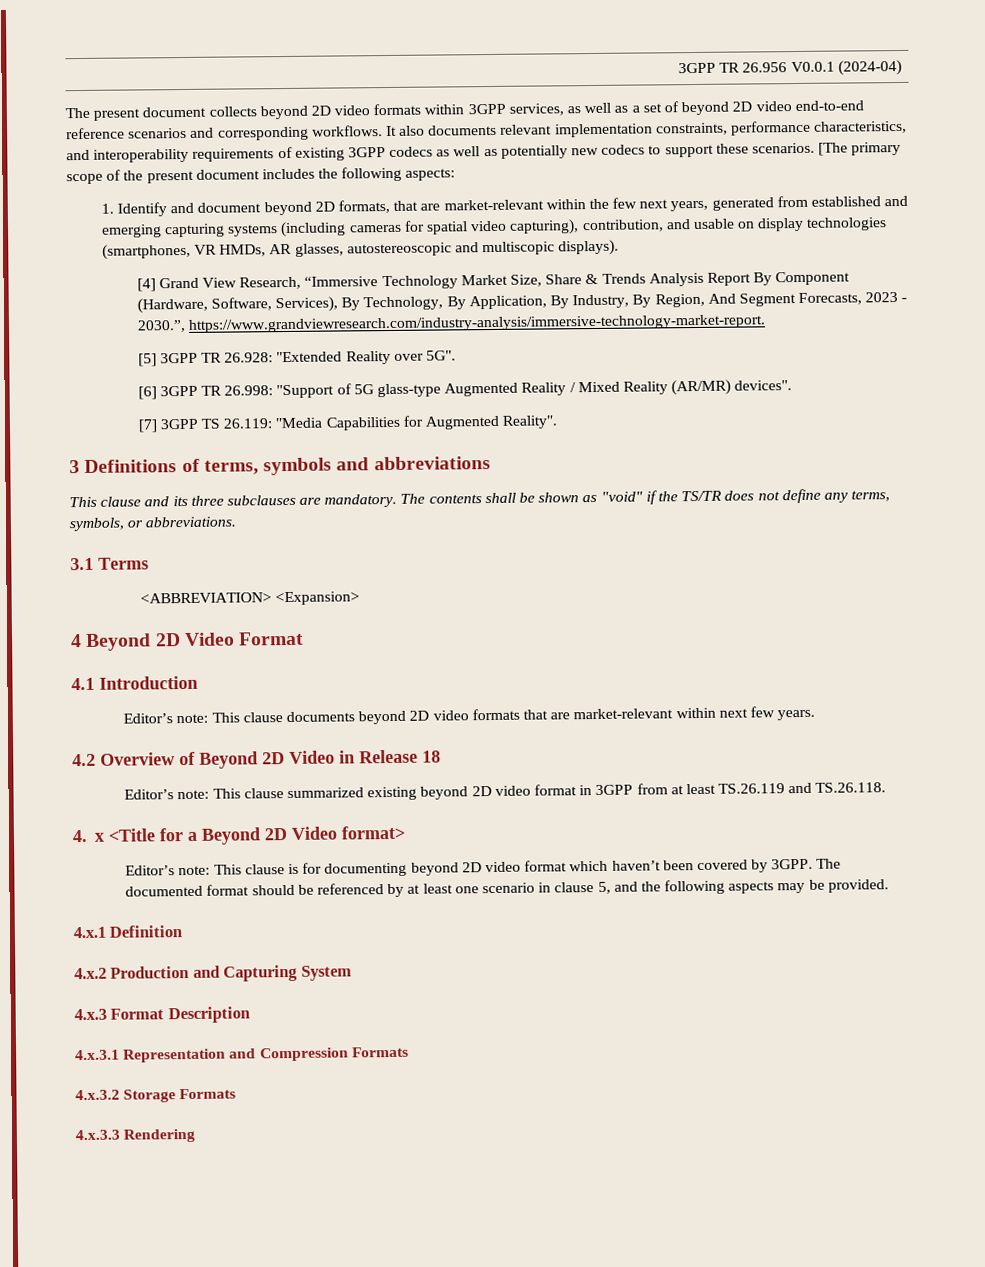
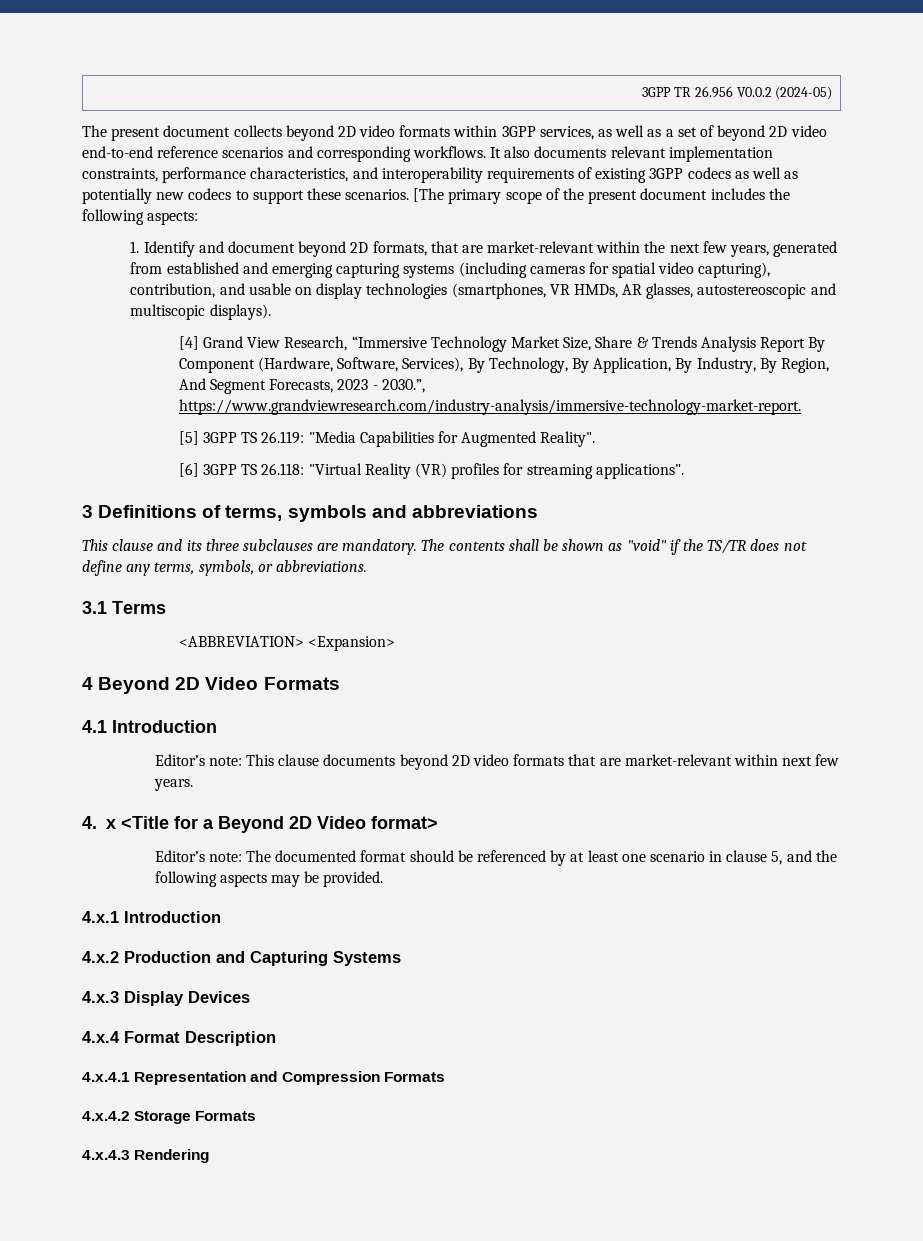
[790,59,902,76] V0.0.1 (2024-04) -> [736,87,833,100] V0.0.2 (2024-05)
[612,197,669,209] few next -> [669,241,727,253] next few
[201,350,456,365] [137,379,793,400] [137,418,198,433] TR 26.928: "Extended Reality over 5G". // [6] 3GPP TR 26.998: "Support of 5G glass-type Augmented Reality / Mixed Reality (AR/MR) devices". // [7] 3GPP -> (238, 437) none
(558, 422) none -> [178,463,684,479] // [6] 3GPP TS 26.118: "Virtual Reality (VR) profiles for streaming applications".
[238,631,305,646] Format -> [263,677,340,690] Formats
[72,749,441,769] [124,782,887,801] // 4.2 Overview of Beyond 2D Video in Release 18 // Editor’s note: This clause summarized existing beyond 2D video format in 3GPP from at least TS.26.119 and TS.26.118. -> (193, 785) none
[213,858,814,877] This clause is for documenting beyond 2D video format which haven’t been covered by 3GPP. -> (242, 857) none
[109,925,183,938] Definition -> [124,911,221,923] Introduction
[300,965,352,981] System -> [333,951,401,966] Systems
(107, 1014) none -> [124,991,250,1006] [82,1031,120,1043] Display Devices // 4.x.4
[75,1049,120,1061] 4.x.3.1 -> [82,1072,130,1082] 4.x.4.1
[75,1089,120,1101] 4.x.3.2 -> [82,1111,130,1121] 4.x.4.2
[75,1129,120,1141] 4.x.3.3 -> [82,1150,130,1160] 4.x.4.3

